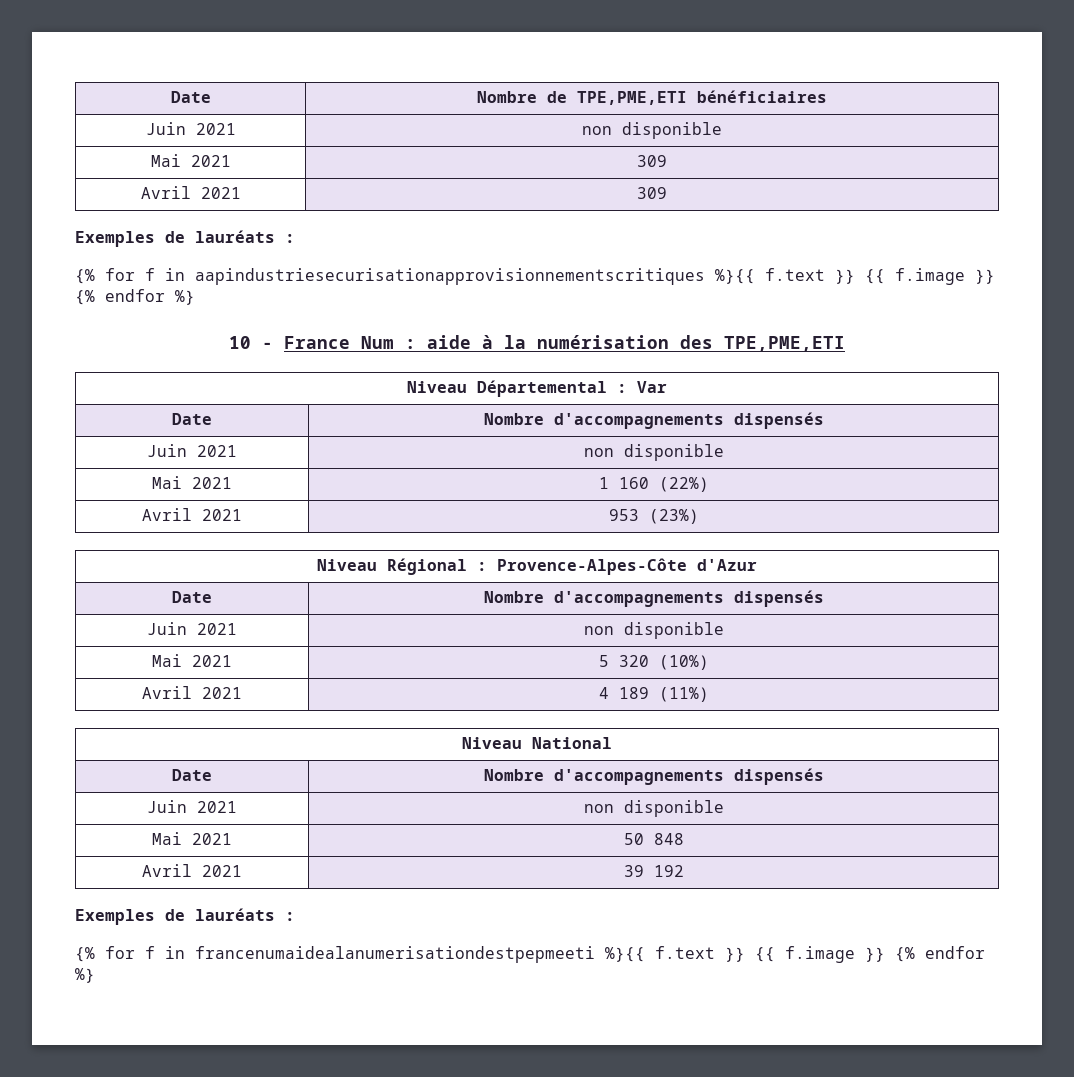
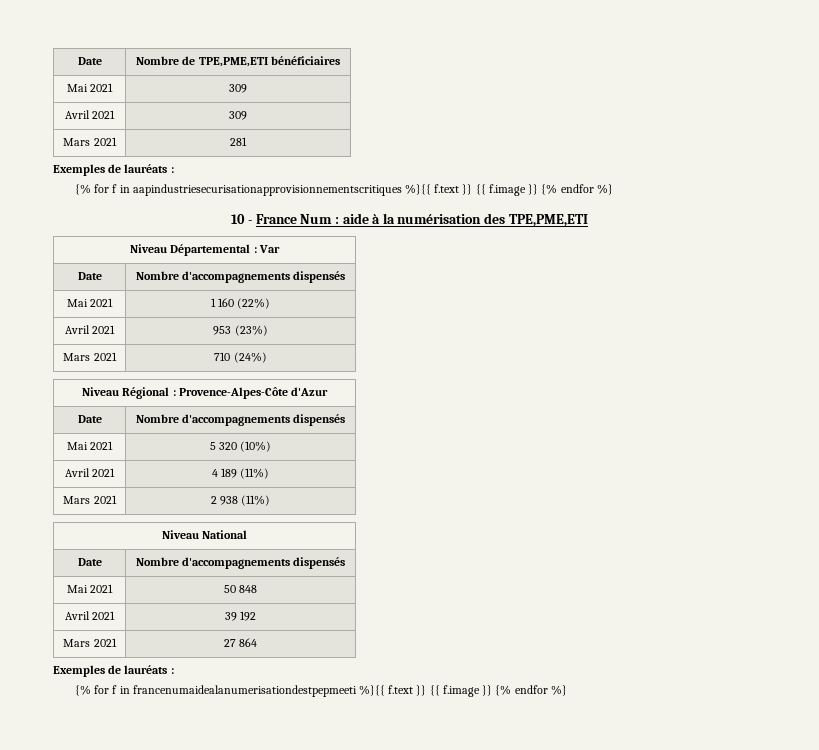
[145,122,236,135] [582,122,722,139] // Juin 2021 | non disponible -> (340, 60) none
(667, 193) none -> [63,137,117,146] [230,137,247,146] // Mars 2021 | 281
[147,444,237,457] [583,444,724,461] // Juin 2021 | non disponible -> (346, 277) none
(699, 516) none -> [63,352,117,361] [214,352,267,363] // Mars 2021 | 710 (24%)
[147,622,237,635] [583,622,724,639] // Juin 2021 | non disponible -> (346, 420) none
(709, 694) none -> [63,495,117,504] [210,495,271,506] // Mars 2021 | 2 938 (11%)
[147,800,237,813] [583,800,724,817] // Juin 2021 | non disponible -> (346, 563) none
(684, 871) none -> [63,638,117,647] [223,638,258,647] // Mars 2021 | 27 864

